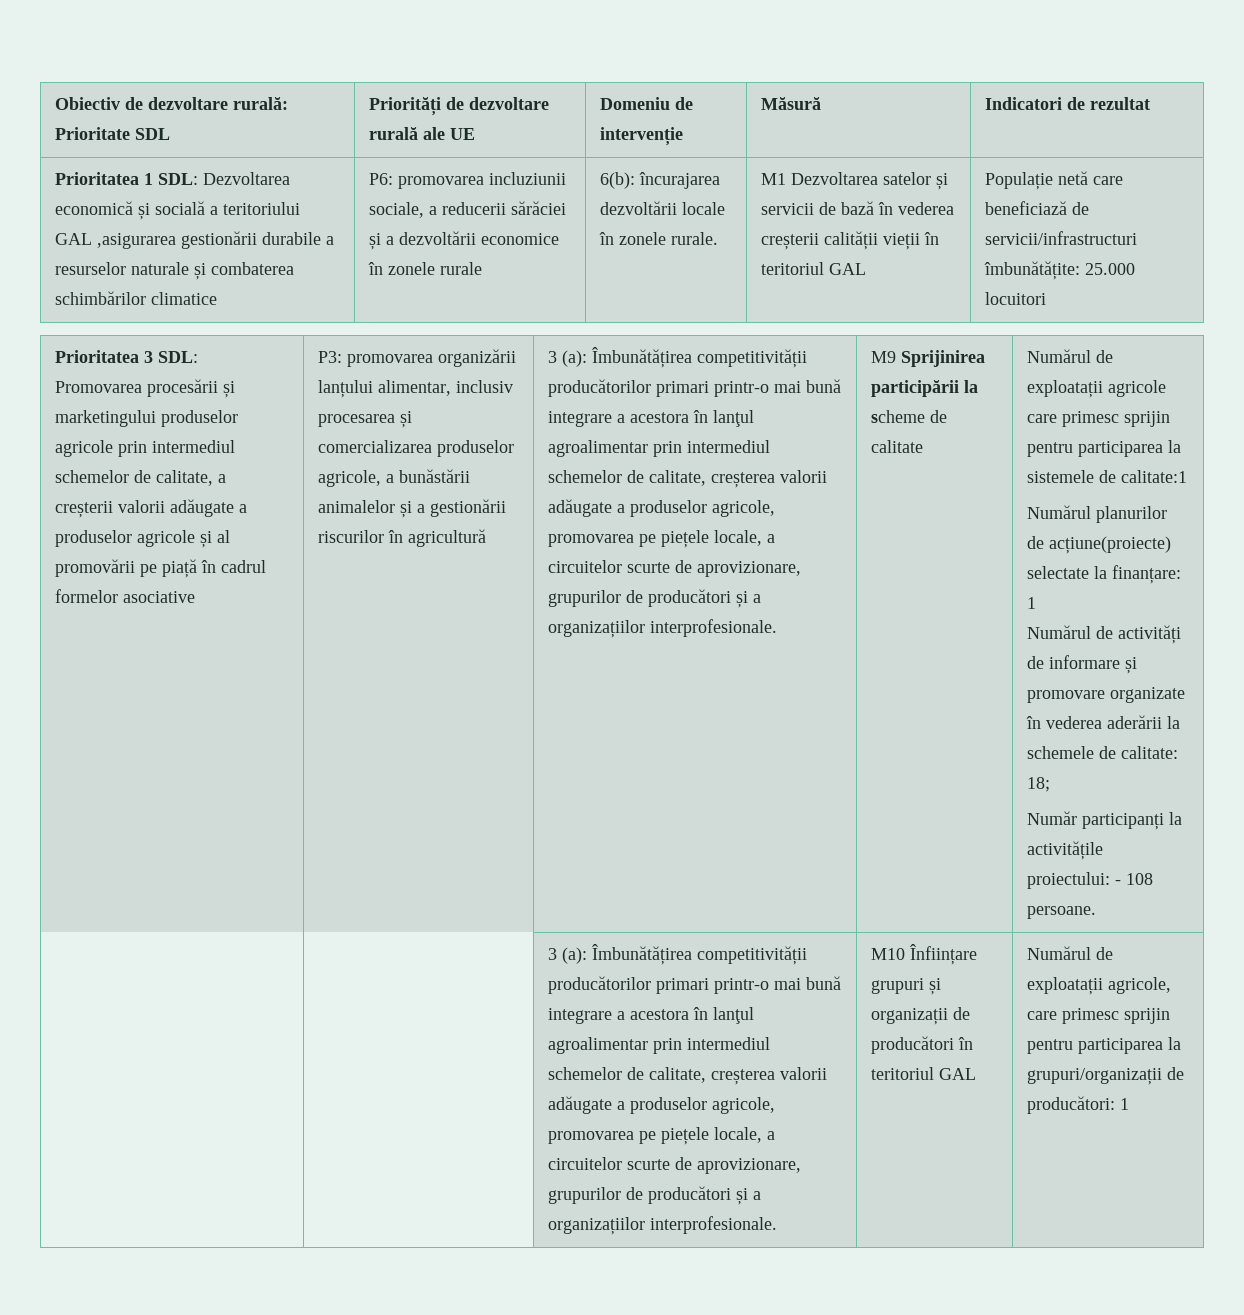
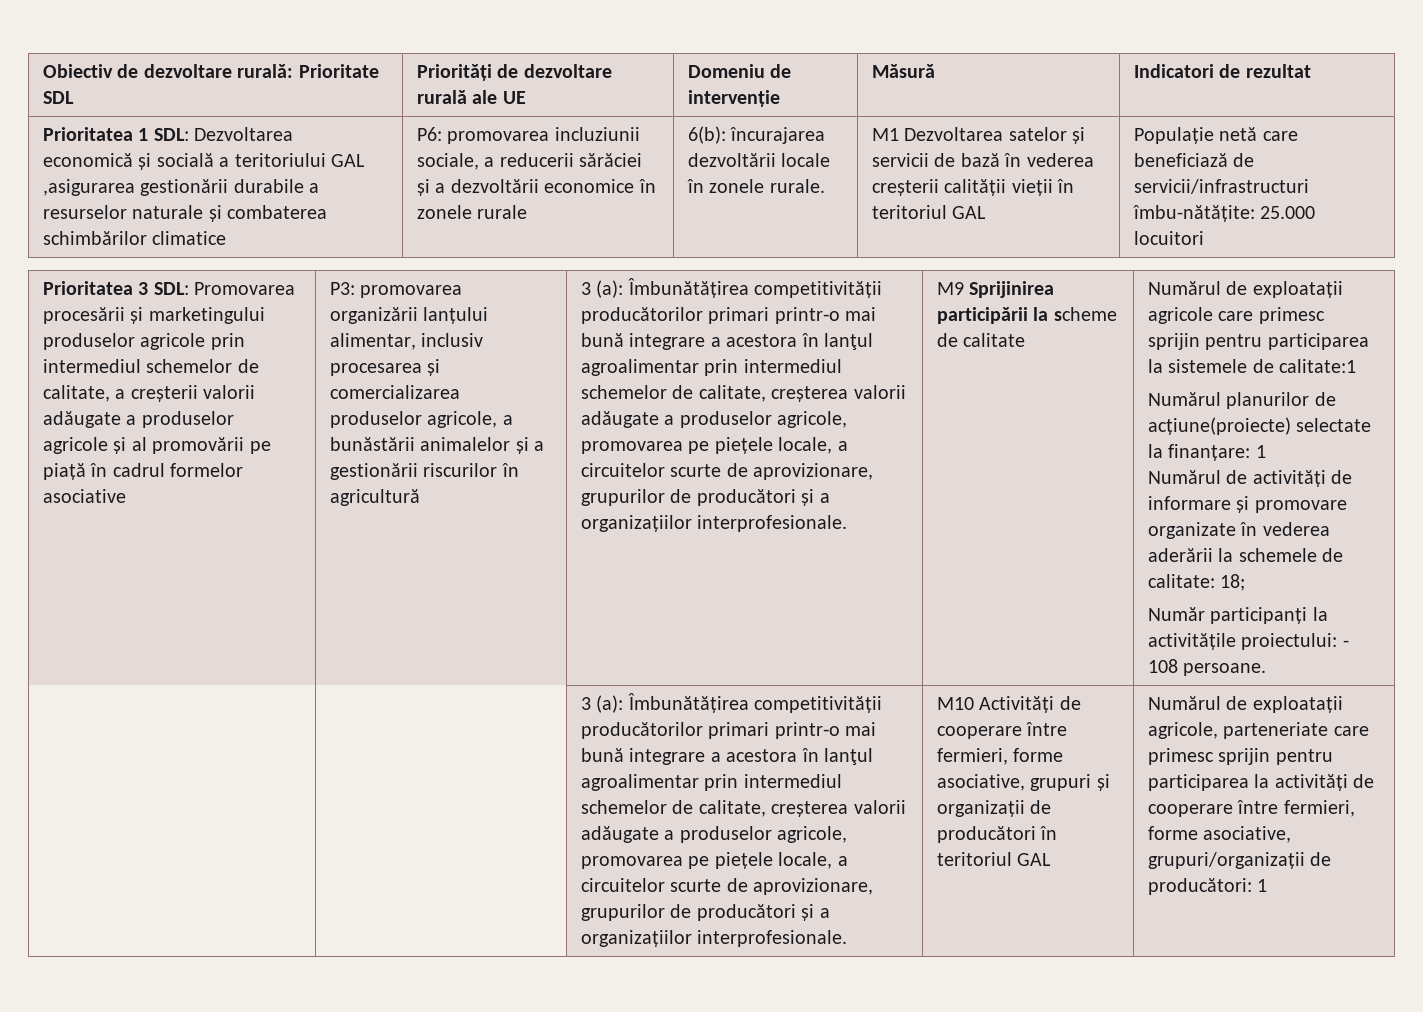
[984,261,1081,280] îmbunătățite: -> [1133,205,1256,222] îmbu-nătățite:
[910,944,978,965] Înființare -> [979,696,1081,713] [937,722,1068,739] [937,748,1064,765] [937,774,1026,791] Activități de cooperare între fermieri, forme asociative,
[1027,1008,1171,1024] [1027,1037,1182,1054] care primesc sprijin pentru participarea la -> [1223,722,1369,739] [1148,748,1333,765] [1148,774,1375,791] [1148,800,1355,817] [1148,826,1292,843] parteneriate care primesc sprijin pentru participarea la activități de cooperare între fermieri, forme asociative,

